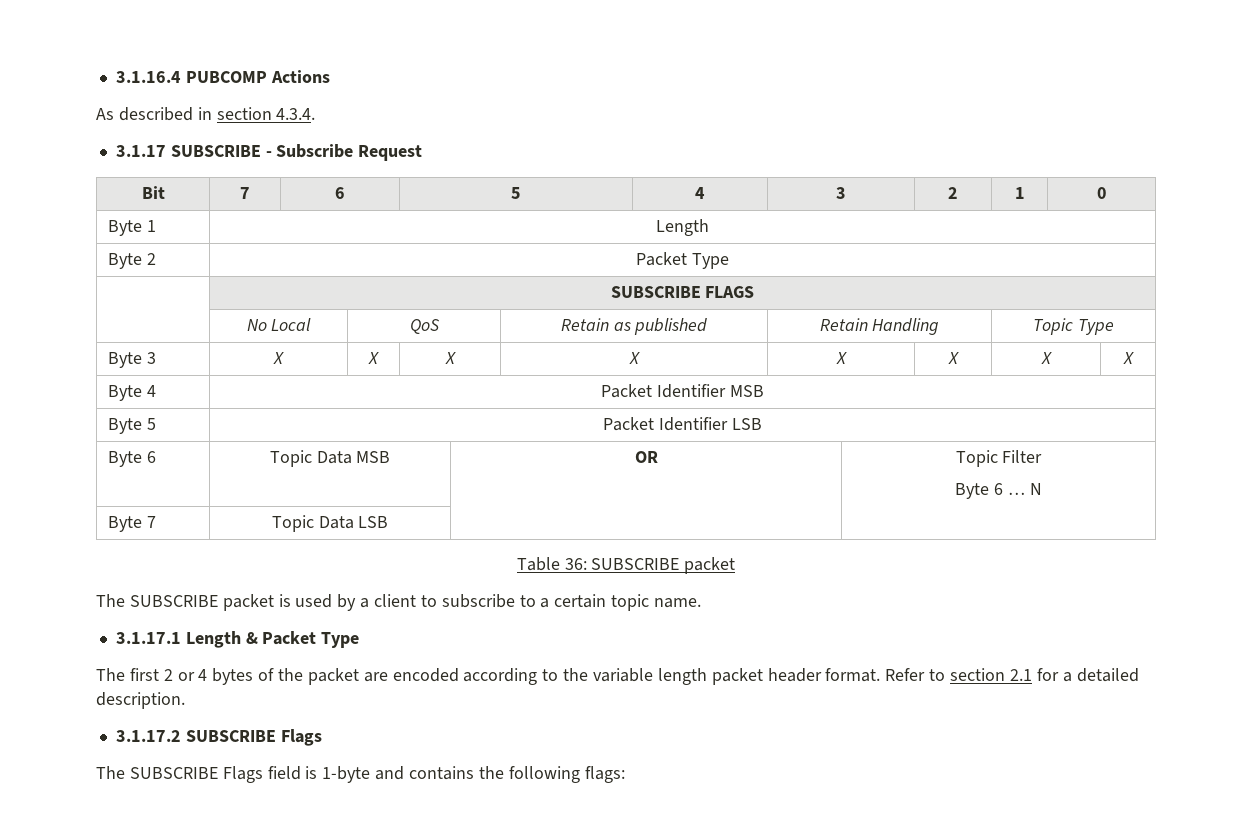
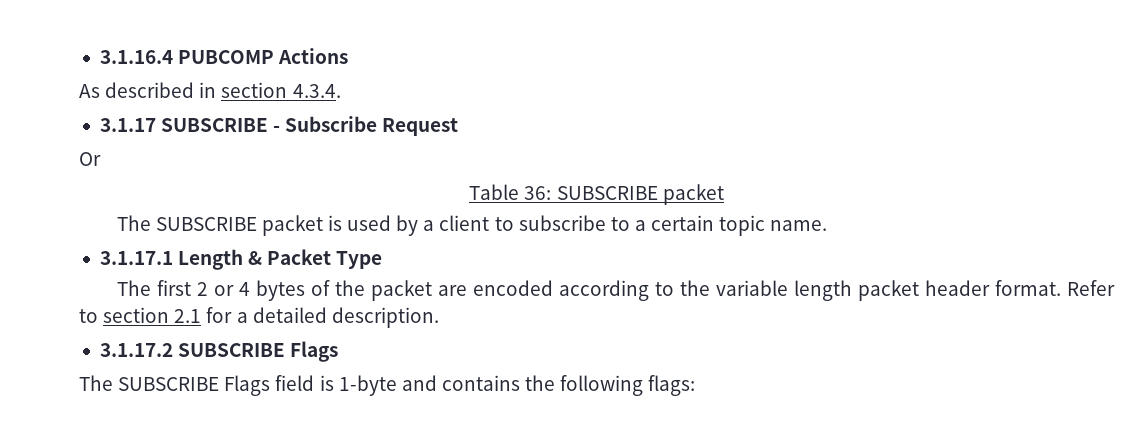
[141,186,165,199] [240,187,250,199] [335,187,345,199] [511,187,521,199] [695,187,705,199] [836,187,846,199] [948,187,958,199] [1014,187,1025,199] [1096,187,1107,199] [108,220,156,236] [656,219,709,236] [108,253,156,269] [636,252,729,269] [610,286,755,298] [246,318,312,331] [409,319,440,334] [560,318,708,335] [819,318,940,335] [1033,318,1114,335] [108,352,156,368] [273,352,284,364] [368,352,379,364] [444,352,456,364] [628,352,640,364] [835,352,847,364] [947,352,959,364] [1040,352,1052,364] [1122,352,1134,364] [108,385,156,401] [601,384,764,398] [108,418,156,434] [603,417,762,431] [108,451,156,467] [269,450,391,467] [634,451,658,463] [955,450,1043,467] [955,483,1042,499] [108,516,156,532] [271,515,389,532] // Bit | 7 | 6 | 5 | 4 | 3 | 2 | 1 | 0 // Byte 1 | Length // Byte 2 | Packet Type // | SUBSCRIBE FLAGS // | No Local | QoS | Retain as published | Retain Handling | Topic Type // Byte 3 | X | X | X | X | X | X | X | X // Byte 4 | Packet Identifier MSB // Byte 5 | Packet Identifier LSB // Byte 6 | Topic Data MSB | OR | Topic Filter // Byte 6 … N // Byte 7 | Topic Data LSB | | -> [79,152,101,166] // Or

